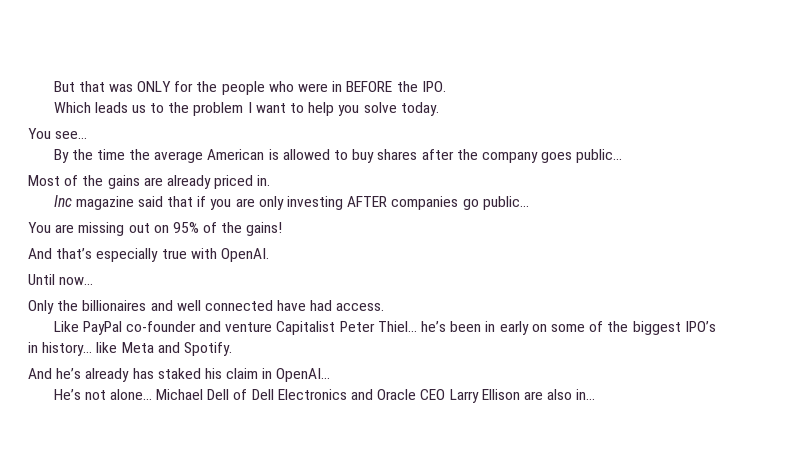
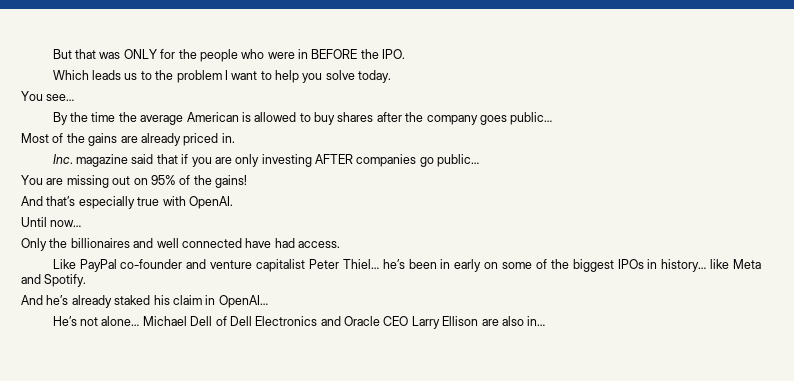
[53,195,72,207] Inc -> [52,154,73,164] Inc.
[276,321,336,335] Capitalist -> [256,259,306,272] capitalist
[684,321,716,332] IPO’s -> [617,259,644,269] IPOs
[132,368,154,379] has -> (112, 301) none

